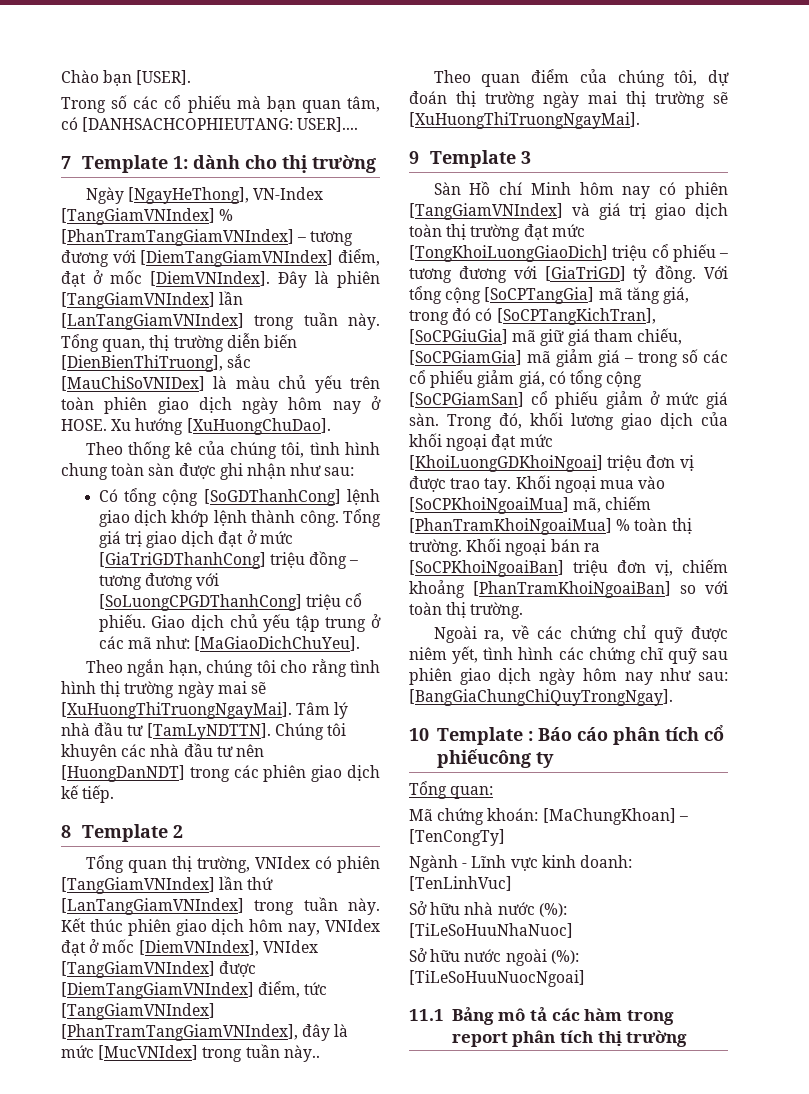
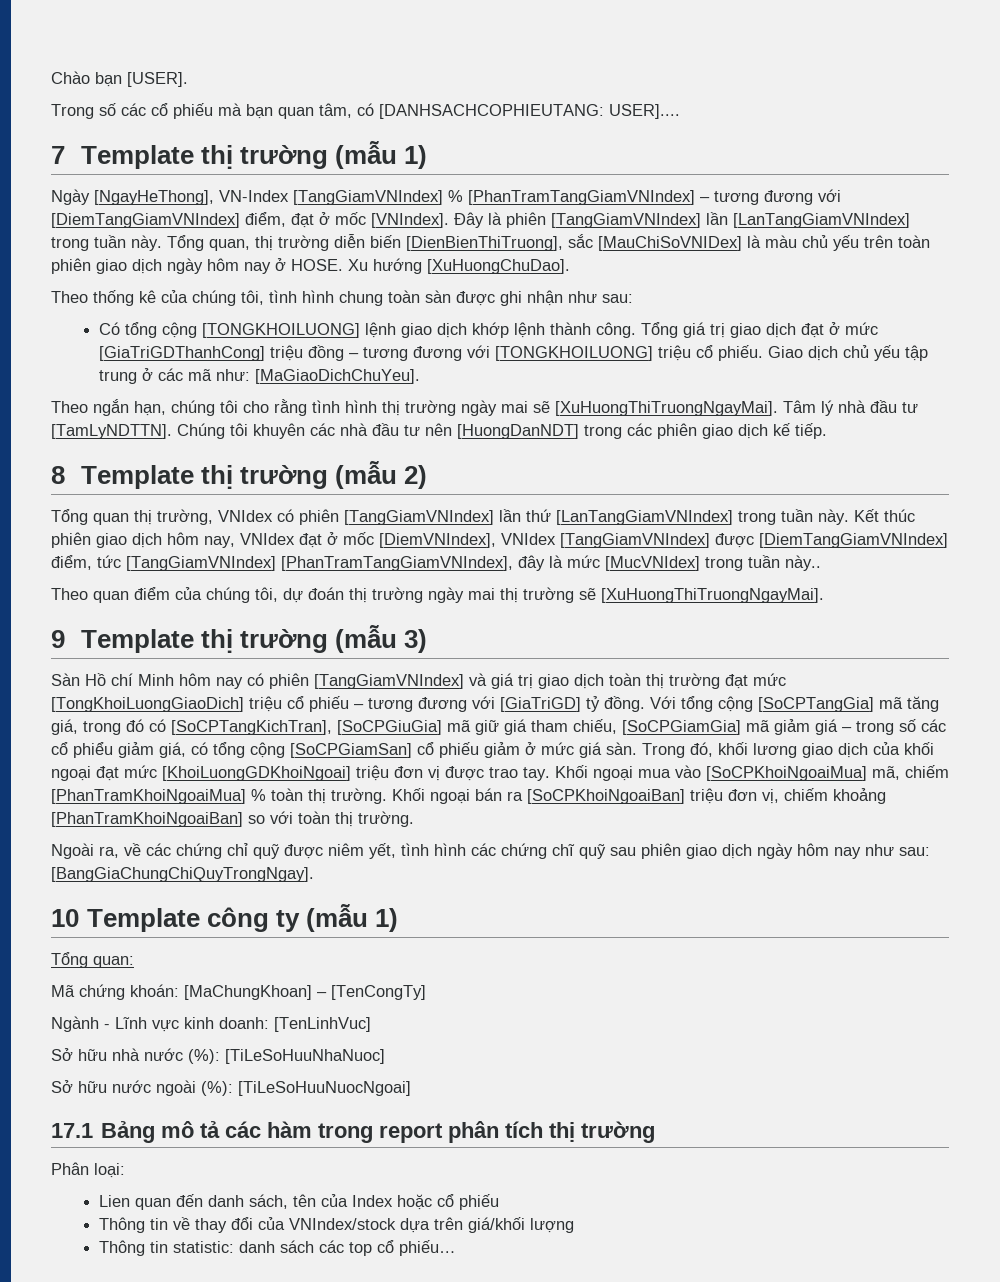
[172,155,376,173] 1: dành cho thị trường -> [200,141,428,169] thị trường (mẫu 1)
[150,271,270,286] [DiemVNIndex]. -> [371,213,449,228] [VNIndex].
[203,489,341,506] [SoGDThanhCong] -> [202,323,361,338] [TONGKHOILUONG]
[98,594,302,611] [SoLuongCPGDThanhCong] -> [495,346,654,361] [TONGKHOILUONG]
[172,825,183,838] 2 -> [200,461,428,489] thị trường (mẫu 2)
[520,151,531,164] 3 -> [200,625,428,653] thị trường (mẫu 3)
[527,725,724,745] [436,749,531,768] : Báo cáo phân tích cổ phiếucông -> [207,907,270,932] công
(554, 760) none -> [306,904,399,932] (mẫu 1)
[409,1009,444,1021] 11.1 -> [51,1123,93,1138] 17.1
(688, 1038) none -> [51,1162,125,1178] [99,1194,500,1210] [99,1217,575,1233] [99,1240,457,1256] // Phân loại: // Lien quan đến danh sách, tên của Index hoặc cổ phiếu // Thông tin về thay đổi của VNIndex/stock dựa trên giá/khối lượng // Thông tin statistic: danh sách các top cổ phiếu…

